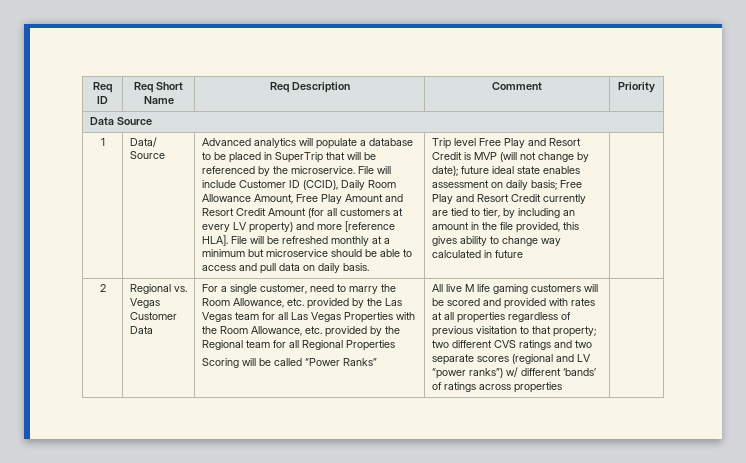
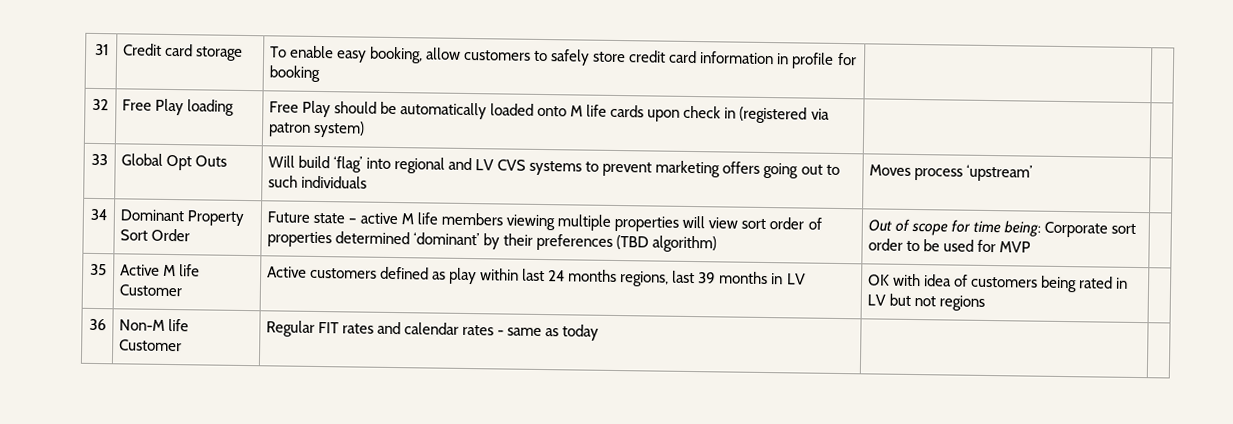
[93,82,112,93] [97,96,108,104] [134,82,183,93] [143,96,174,104] [269,82,350,93] [492,82,542,90] [618,82,655,93] [89,117,152,125] [100,138,105,146] [129,137,157,147] [129,151,165,159] [201,138,413,149] [201,152,376,163] [201,166,391,176] [201,180,396,190] [201,194,403,204] [201,208,403,218] [201,221,395,233] [201,235,390,246] [201,249,412,257] [201,263,369,274] [431,138,581,149] [431,152,589,162] [431,166,580,176] [431,180,582,190] [431,194,586,204] [431,208,575,218] [431,222,579,233] [431,236,561,246] [431,250,523,258] [99,284,106,292] [129,284,187,294] [129,298,160,308] [129,312,177,320] [129,326,153,334] [201,284,396,294] [201,298,402,309] [201,312,415,323] [201,326,400,337] [201,340,395,351] [201,358,377,368] [431,284,598,294] [431,298,595,309] [431,312,571,323] [431,326,596,337] [431,340,592,350] [431,354,591,365] [431,367,596,379] [431,382,562,393] Req ID | Req Short Name | Req Description | Comment | Priority // Data Source // 1 | Data/ Source | Advanced analytics will populate a database to be placed in SuperTrip that will be referenced by the microservice. File will include Customer ID (CCID), Daily Room Allowance Amount, Free Play Amount and Resort Credit Amount (for all customers at every LV property) and more [reference HLA]. File will be refreshed monthly at a minimum but microservice should be able to access and pull data on daily basis. | Trip level Free Play and Resort Credit is MVP (will not change by date); future ideal state enables assessment on daily basis; Free Play and Resort Credit currently are tied to tier, by including an amount in the file provided, this gives ability to change way calculated in future | // 2 | Regional vs. Vegas Customer Data | For a single customer, need to marry the Room Allowance, etc. provided by the Las Vegas team for all Las Vegas Properties with the Room Allowance, etc. provided by the Regional team for all Regional Properties // Scoring will be called “Power Ranks” | All live M life gaming customers will be scored and provided with rates at all properties regardless of previous visitation to that property; two different CVS ratings and two separate scores (regional and LV “power ranks”) w/ different ‘bands’ of ratings across properties -> [94,43,109,56] [122,43,243,61] [269,45,857,69] [268,65,320,82] [92,98,109,111] [121,98,234,116] [268,100,830,124] [267,120,365,138] [91,153,108,166] [120,153,227,171] [267,155,840,179] [267,175,367,189] [868,164,1033,182] [90,208,107,221] [119,209,244,226] [119,228,190,242] [266,211,822,232] [266,231,718,253] [867,218,1137,238] [867,238,1032,253] [90,263,107,276] [119,264,200,277] [118,284,182,297] [266,266,806,287] [867,273,1129,293] [866,293,985,311] [88,318,107,331] [118,318,189,332] [118,339,182,352] [265,320,600,341] 31 | Credit card storage | To enable easy booking, allow customers to safely store credit card information in profile for booking | | // 32 | Free Play loading | Free Play should be automatically loaded onto M life cards upon check in (registered via patron system) | | // 33 | Global Opt Outs | Will build ‘flag’ into regional and LV CVS systems to prevent marketing offers going out to such individuals | Moves process ‘upstream’ | // 34 | Dominant Property Sort Order | Future state – active M life members viewing multiple properties will view sort order of properties determined ‘dominant’ by their preferences (TBD algorithm) | Out of scope for time being: Corporate sort order to be used for MVP | // 35 | Active M life Customer | Active customers defined as play within last 24 months regions, last 39 months in LV | OK with idea of customers being rated in LV but not regions | // 36 | Non-M life Customer | Regular FIT rates and calendar rates - same as today |

